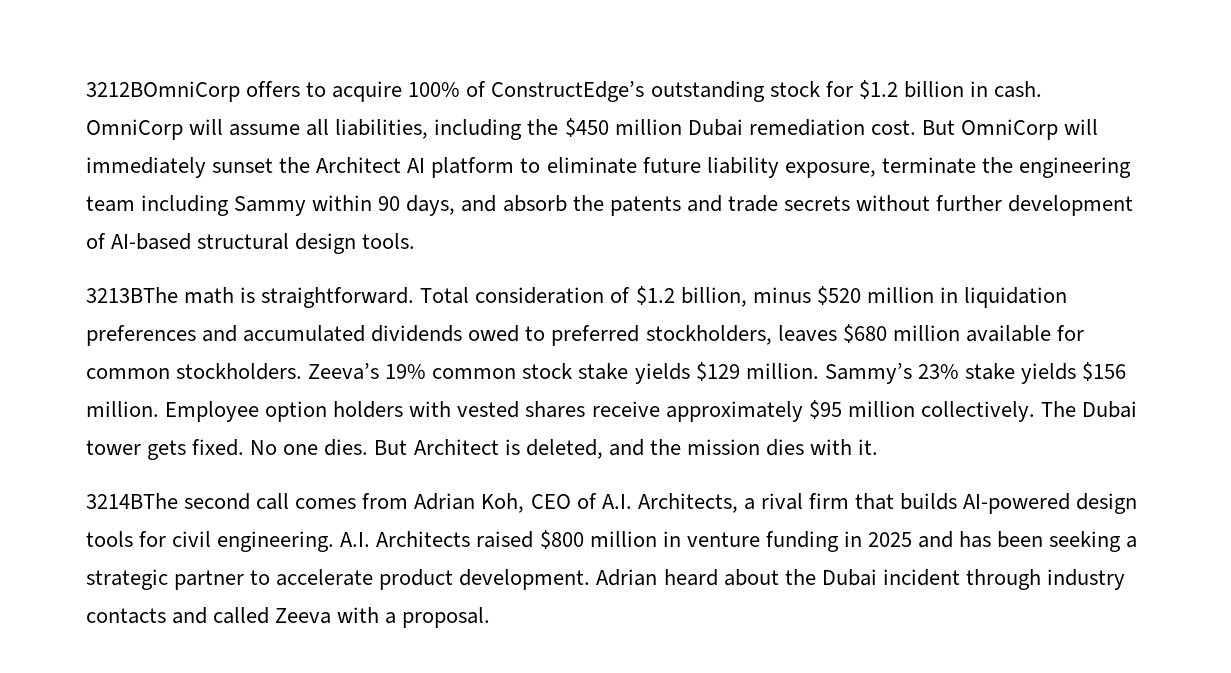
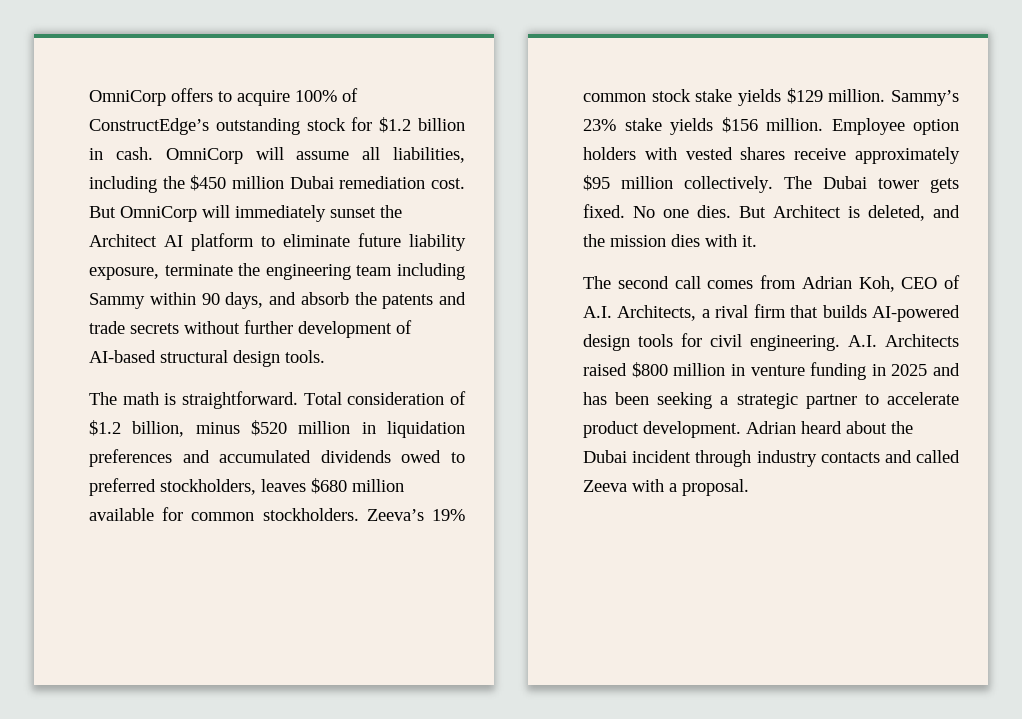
[86,81,240,102] 3212BOmniCorp -> [89,90,166,106] OmniCorp
[86,287,178,303] 3213BThe -> [89,392,117,405] The
[86,493,178,509] 3214BThe -> [583,276,611,289] The

